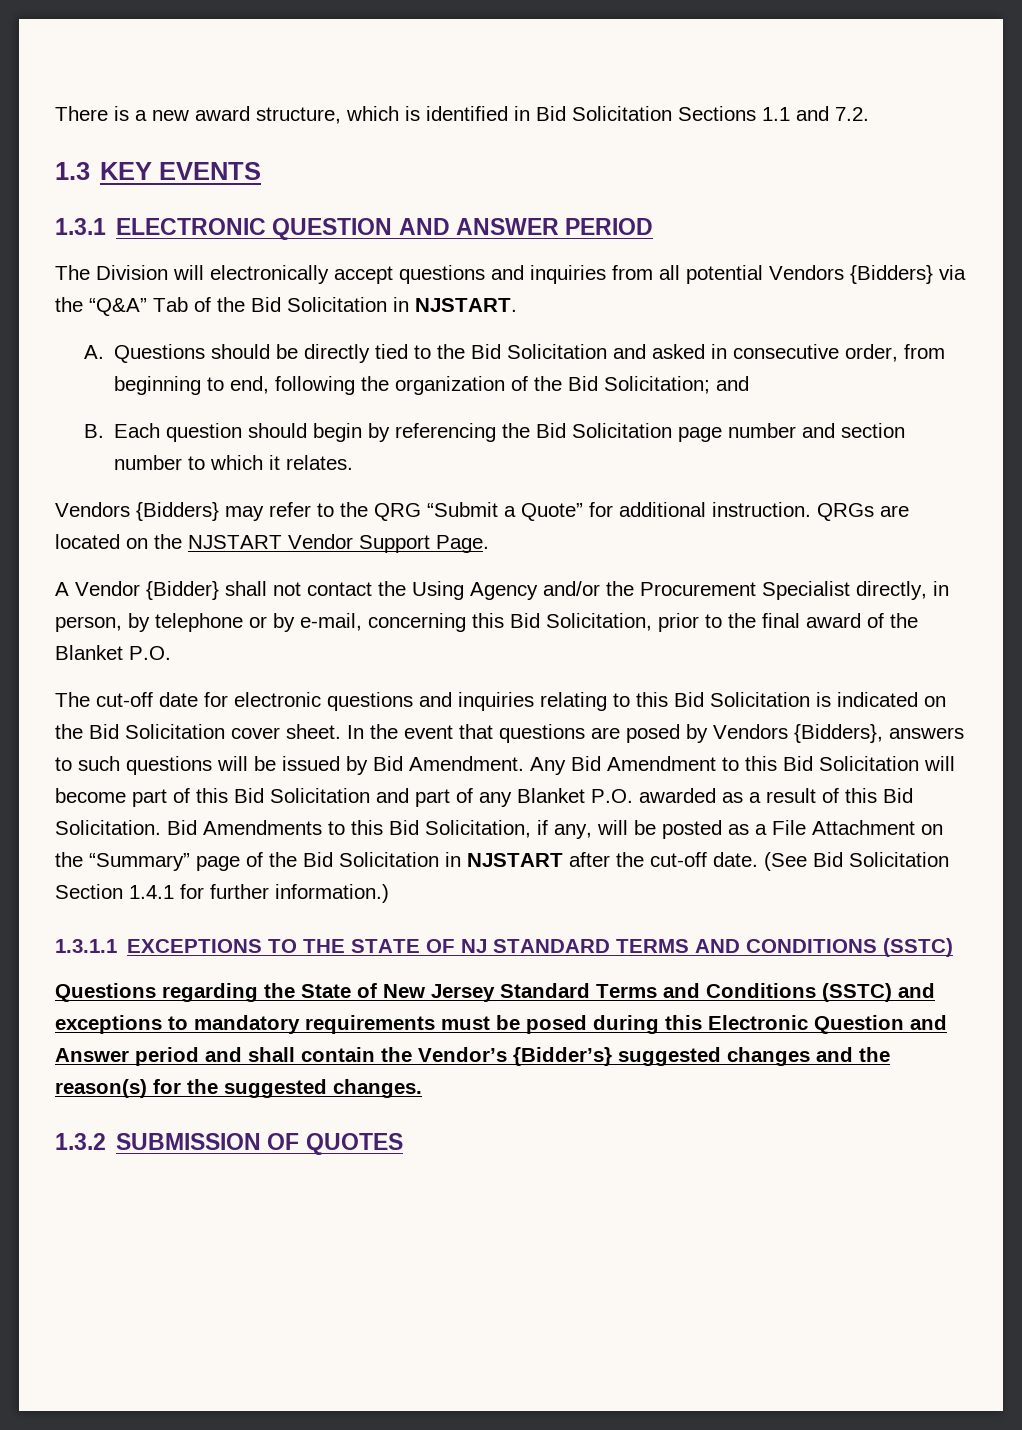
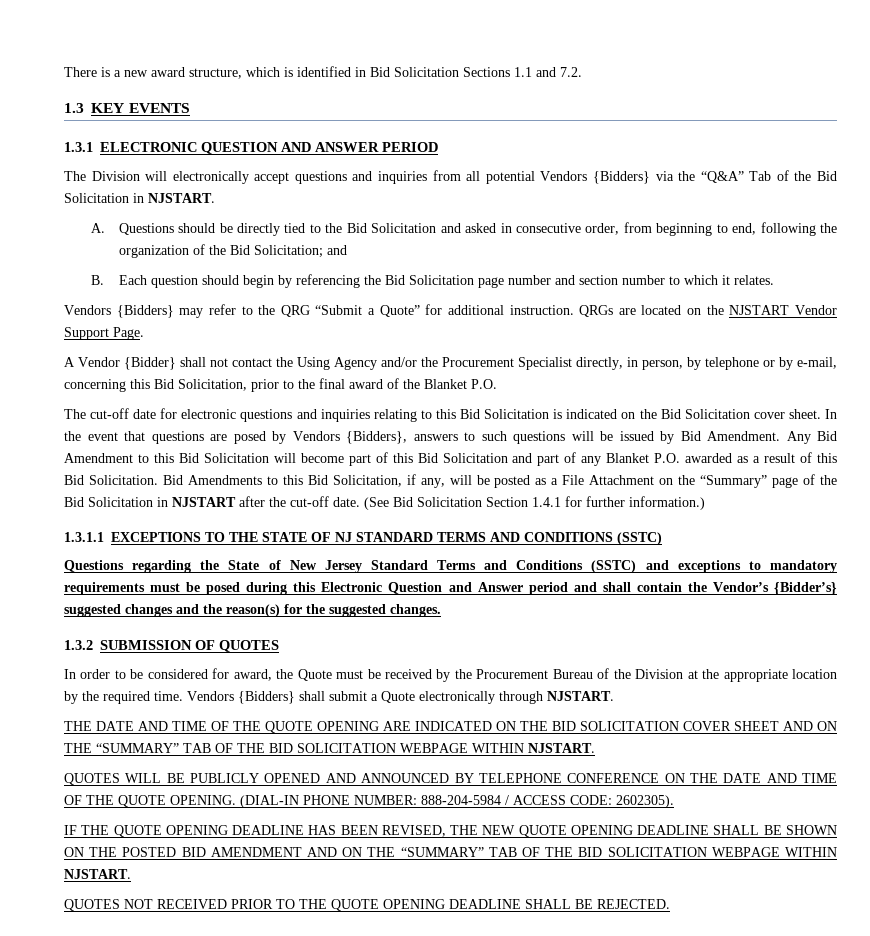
(403, 1144) none -> [64,668,838,682] [64,691,614,704] [64,721,837,733] [64,743,595,753] [64,773,837,785] [64,795,674,808] [64,825,837,837] [64,847,838,857] [64,869,131,879] [64,899,670,911] // In order to be considered for award, the Quote must be received by the Procurement Bureau of the Division at the appropriate location by the required time. Vendors {Bidders} shall submit a Quote electronically through NJSTART. // THE DATE AND TIME OF THE QUOTE OPENING ARE INDICATED ON THE BID SOLICITATION COVER SHEET AND ON THE “SUMMARY” TAB OF THE BID SOLICITATION WEBPAGE WITHIN NJSTART. // QUOTES WILL BE PUBLICLY OPENED AND ANNOUNCED BY TELEPHONE CONFERENCE ON THE DATE AND TIME OF THE QUOTE OPENING. (DIAL-IN PHONE NUMBER: 888-204-5984 / ACCESS CODE: 2602305). // IF THE QUOTE OPENING DEADLINE HAS BEEN REVISED, THE NEW QUOTE OPENING DEADLINE SHALL BE SHOWN ON THE POSTED BID AMENDMENT AND ON THE “SUMMARY” TAB OF THE BID SOLICITATION WEBPAGE WITHIN NJSTART. // QUOTES NOT RECEIVED PRIOR TO THE QUOTE OPENING DEADLINE SHALL BE REJECTED.

